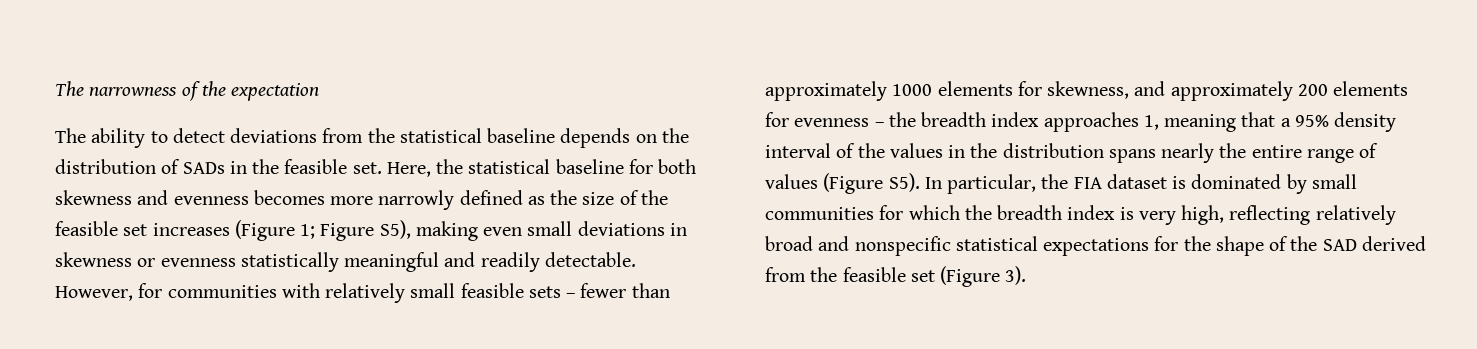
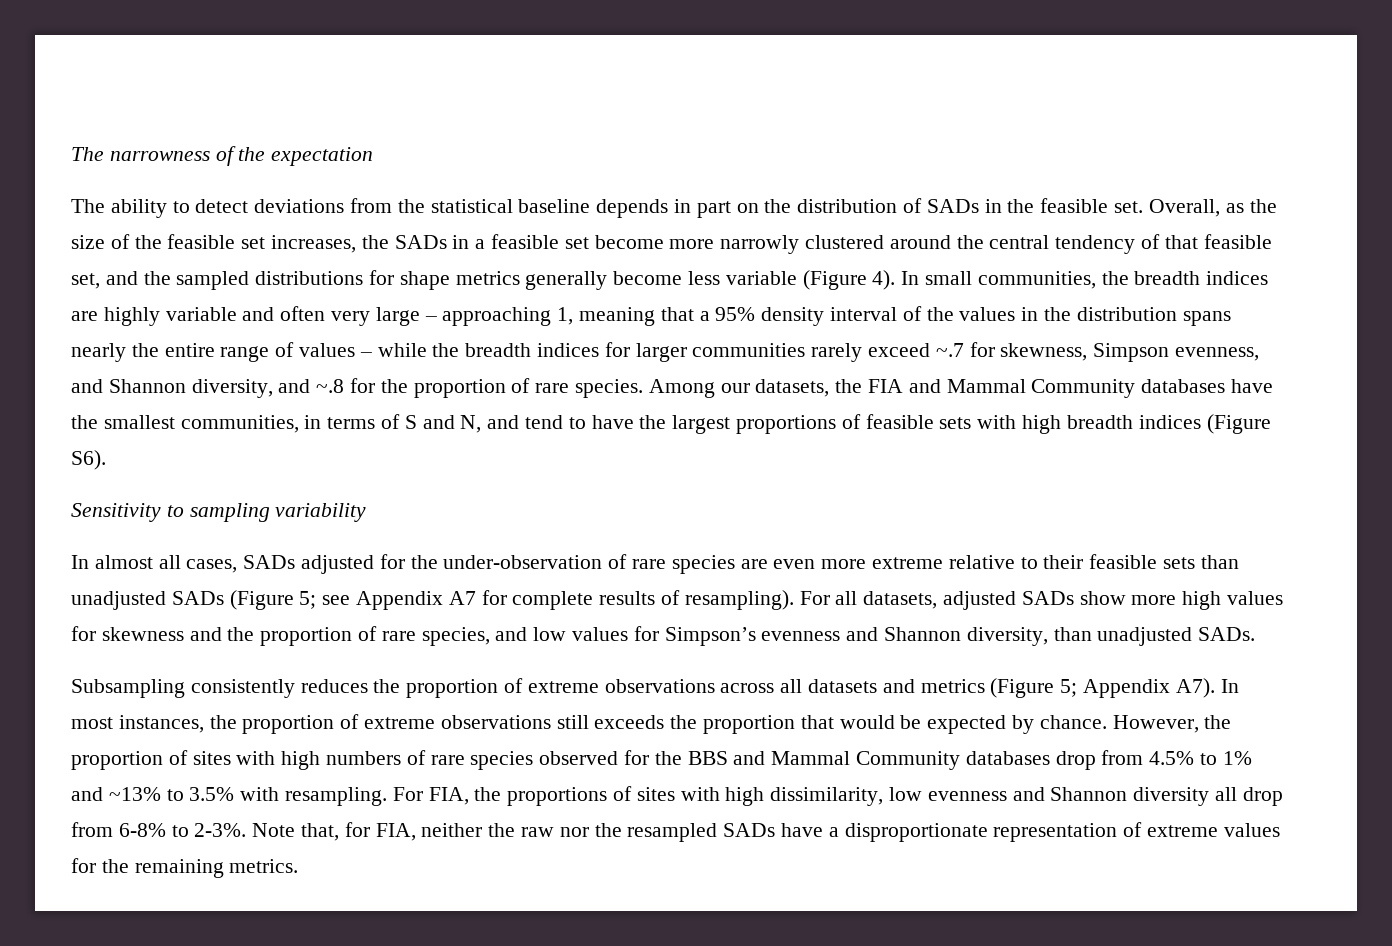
(631, 138) none -> [674,199,731,218] in part
[386,159,697,177] [55,190,523,210] Here, the statistical baseline for both skewness and evenness becomes more narrowly defined -> [1148,199,1220,217] Overall,
[152,220,687,241] [55,252,636,272] [55,283,670,303] [765,81,1409,101] [765,112,1139,132] increases (Figure 1; Figure S5), making even small deviations in skewness or evenness statistically meaningful and readily detectable. However, for communities with relatively small feasible sets – fewer than approximately 1000 elements for skewness, and approximately 200 elements for evenness – the breadth index approaches -> [271,234,1272,254] [71,270,1269,290] [71,306,552,326] increases, the SADs in a feasible set become more narrowly clustered around the central tendency of that feasible set, and the sampled distributions for shape metrics generally become less variable (Figure 4). In small communities, the breadth indices are highly variable and often very large – approaching
[823,173,1357,194] [765,205,1396,225] [765,236,1426,256] [765,266,1027,287] (Figure S5). In particular, the FIA dataset is dominated by small communities for which the breadth index is very high, reflecting relatively broad and nonspecific statistical expectations for the shape of the SAD derived from the feasible set (Figure 3). -> [359,342,1260,362] [71,378,1274,398] [71,414,1271,434] [71,450,106,470] [71,503,367,522] [71,554,1239,574] [71,590,1284,610] [71,626,1256,646] [71,678,1239,698] [71,714,1232,734] [71,750,1252,770] [71,786,1283,806] [71,822,1280,842] [71,858,299,878] – while the breadth indices for larger communities rarely exceed ~.7 for skewness, Simpson evenness, and Shannon diversity, and ~.8 for the proportion of rare species. Among our datasets, the FIA and Mammal Community databases have the smallest communities, in terms of S and N, and tend to have the largest proportions of feasible sets with high breadth indices (Figure S6). // Sensitivity to sampling variability // In almost all cases, SADs adjusted for the under-observation of rare species are even more extreme relative to their feasible sets than unadjusted SADs (Figure 5; see Appendix A7 for complete results of resampling). For all datasets, adjusted SADs show more high values for skewness and the proportion of rare species, and low values for Simpson’s evenness and Shannon diversity, than unadjusted SADs. // Subsampling consistently reduces the proportion of extreme observations across all datasets and metrics (Figure 5; Appendix A7). In most instances, the proportion of extreme observations still exceeds the proportion that would be expected by chance. However, the proportion of sites with high numbers of rare species observed for the BBS and Mammal Community databases drop from 4.5% to 1% and ~13% to 3.5% with resampling. For FIA, the proportions of sites with high dissimilarity, low evenness and Shannon diversity all drop from 6-8% to 2-3%. Note that, for FIA, neither the raw nor the resampled SADs have a disproportionate representation of extreme values for the remaining metrics.

